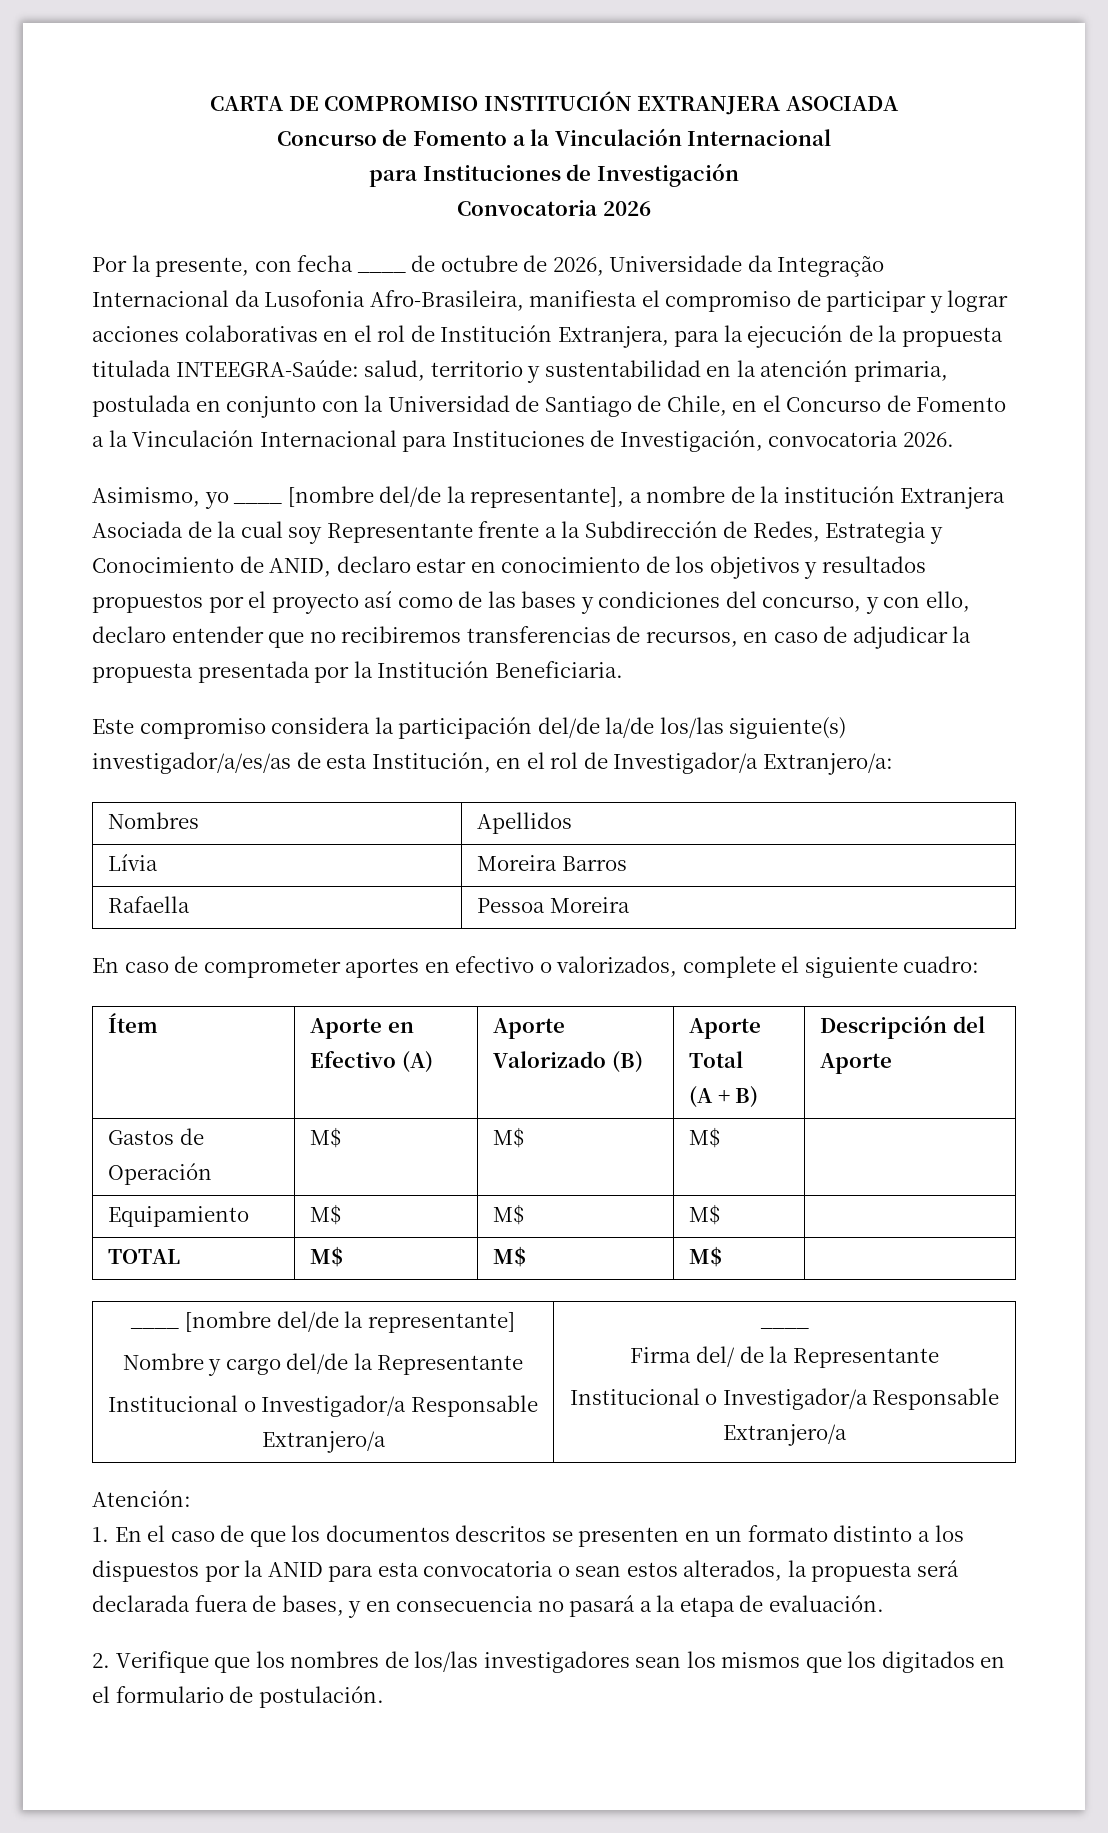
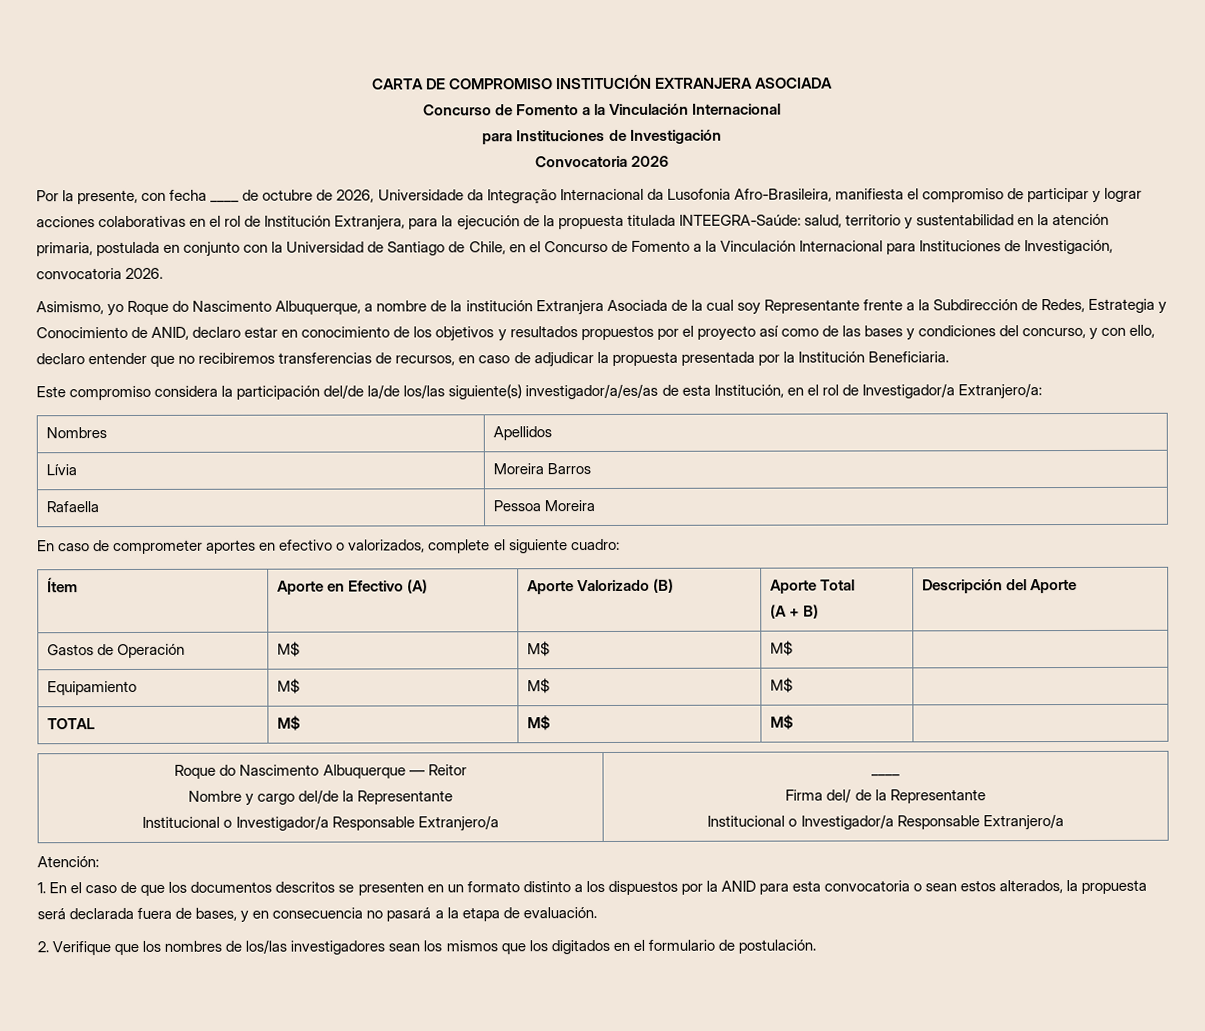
[233,486,625,508] ____ [nombre del/de la representante], -> [127,300,362,315] Roque do Nascimento Albuquerque,
[130,1311,515,1333] ____ [nombre del/de la representante] -> [174,764,467,779] Roque do Nascimento Albuquerque — Reitor

